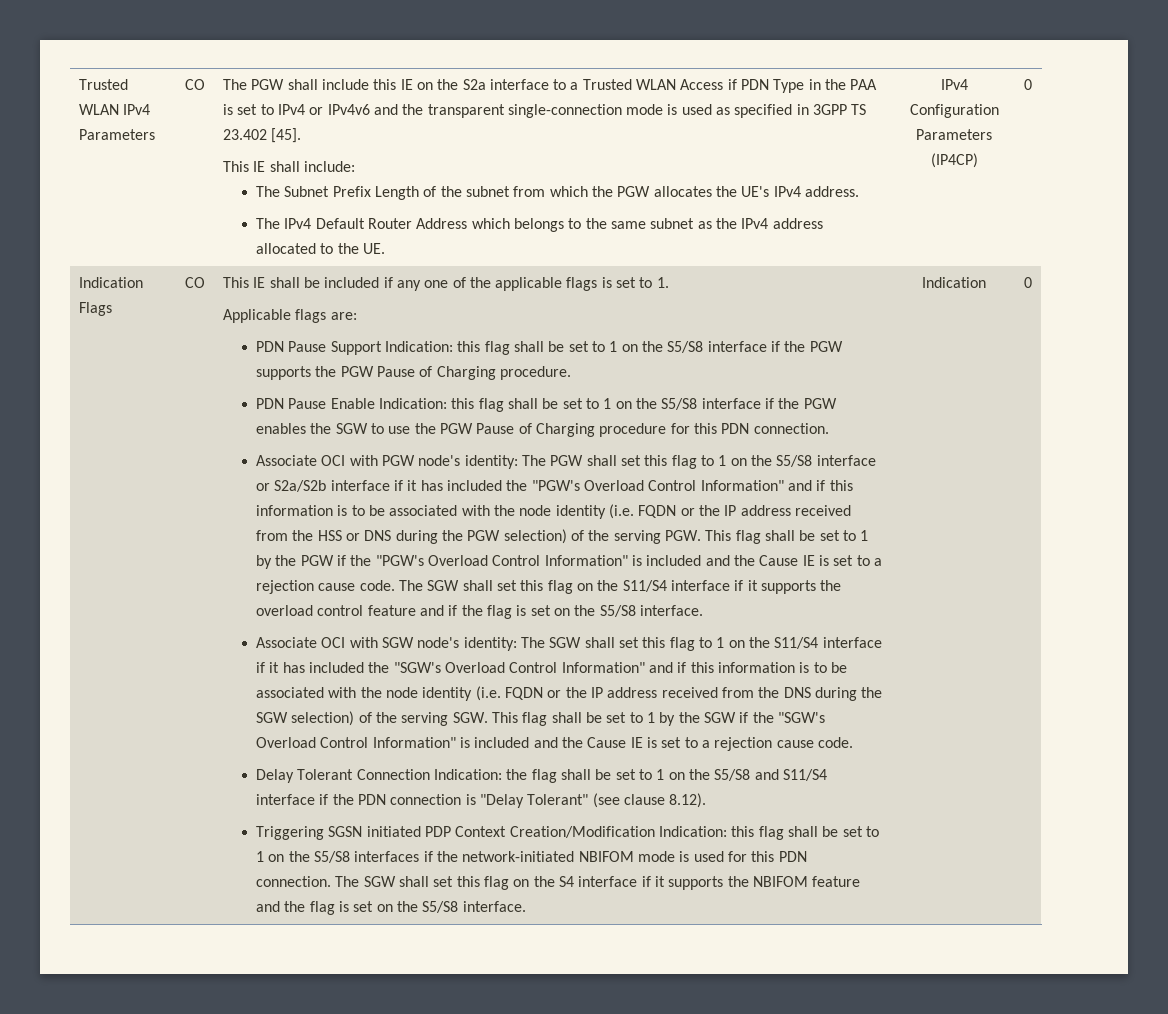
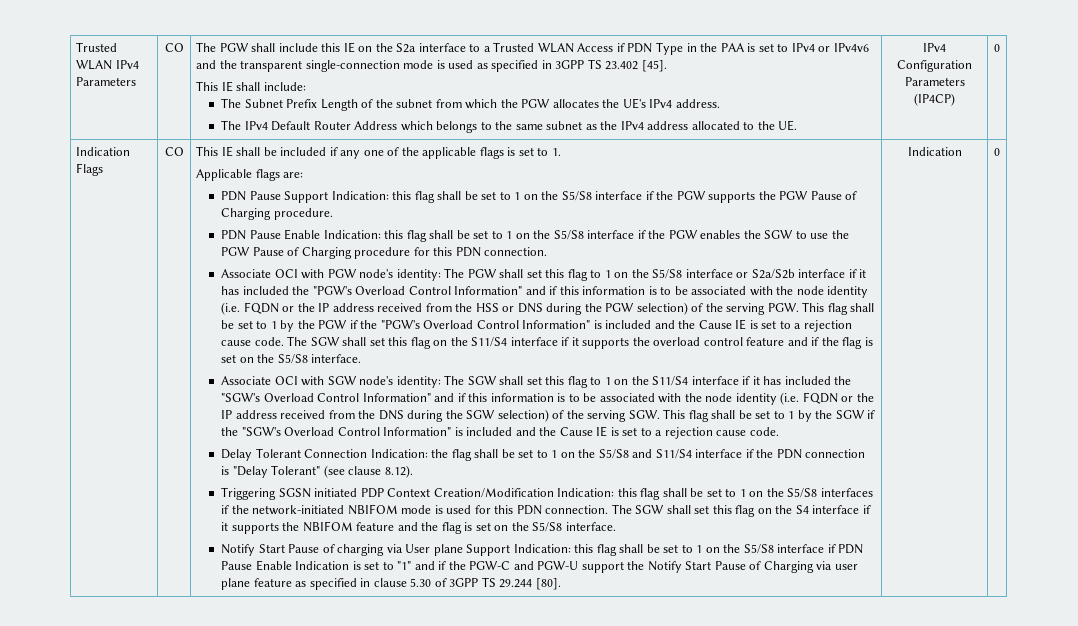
(526, 906) none -> [221,544,864,556] [221,560,858,573] [221,577,561,590] // Notify Start Pause of charging via User plane Support Indication: this flag shall be set to 1 on the S5/S8 interface if PDN Pause Enable Indication is set to "1" and if the PGW-C and PGW-U support the Notify Start Pause of Charging via user plane feature as specified in clause 5.30 of 3GPP TS 29.244 [80].

